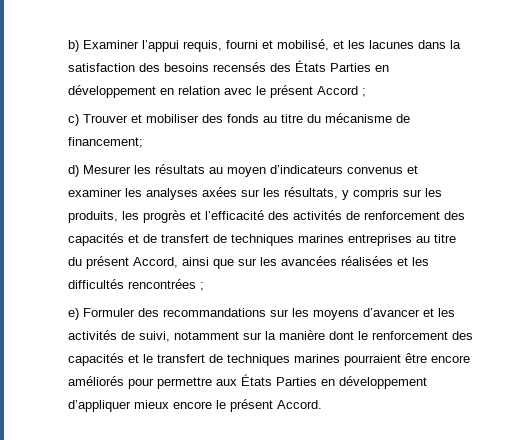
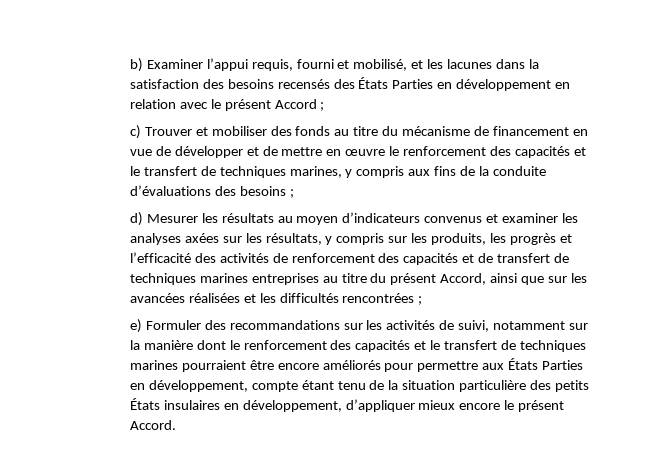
[68,137,144,148] financement; -> [492,126,588,136] [129,146,586,158] [129,166,546,178] [129,185,294,198] financement en vue de développer et de mettre en œuvre le renforcement des capacités et le transfert de techniques marines, y compris aux fins de la conduite d’évaluations des besoins ;
[313,308,456,320] moyens d’avancer et les -> (383, 325) none
[339,376,428,389] développement -> [148,380,590,392] [129,398,342,412] développement, compte étant tenu de la situation particulière des petits États insulaires en développement,

